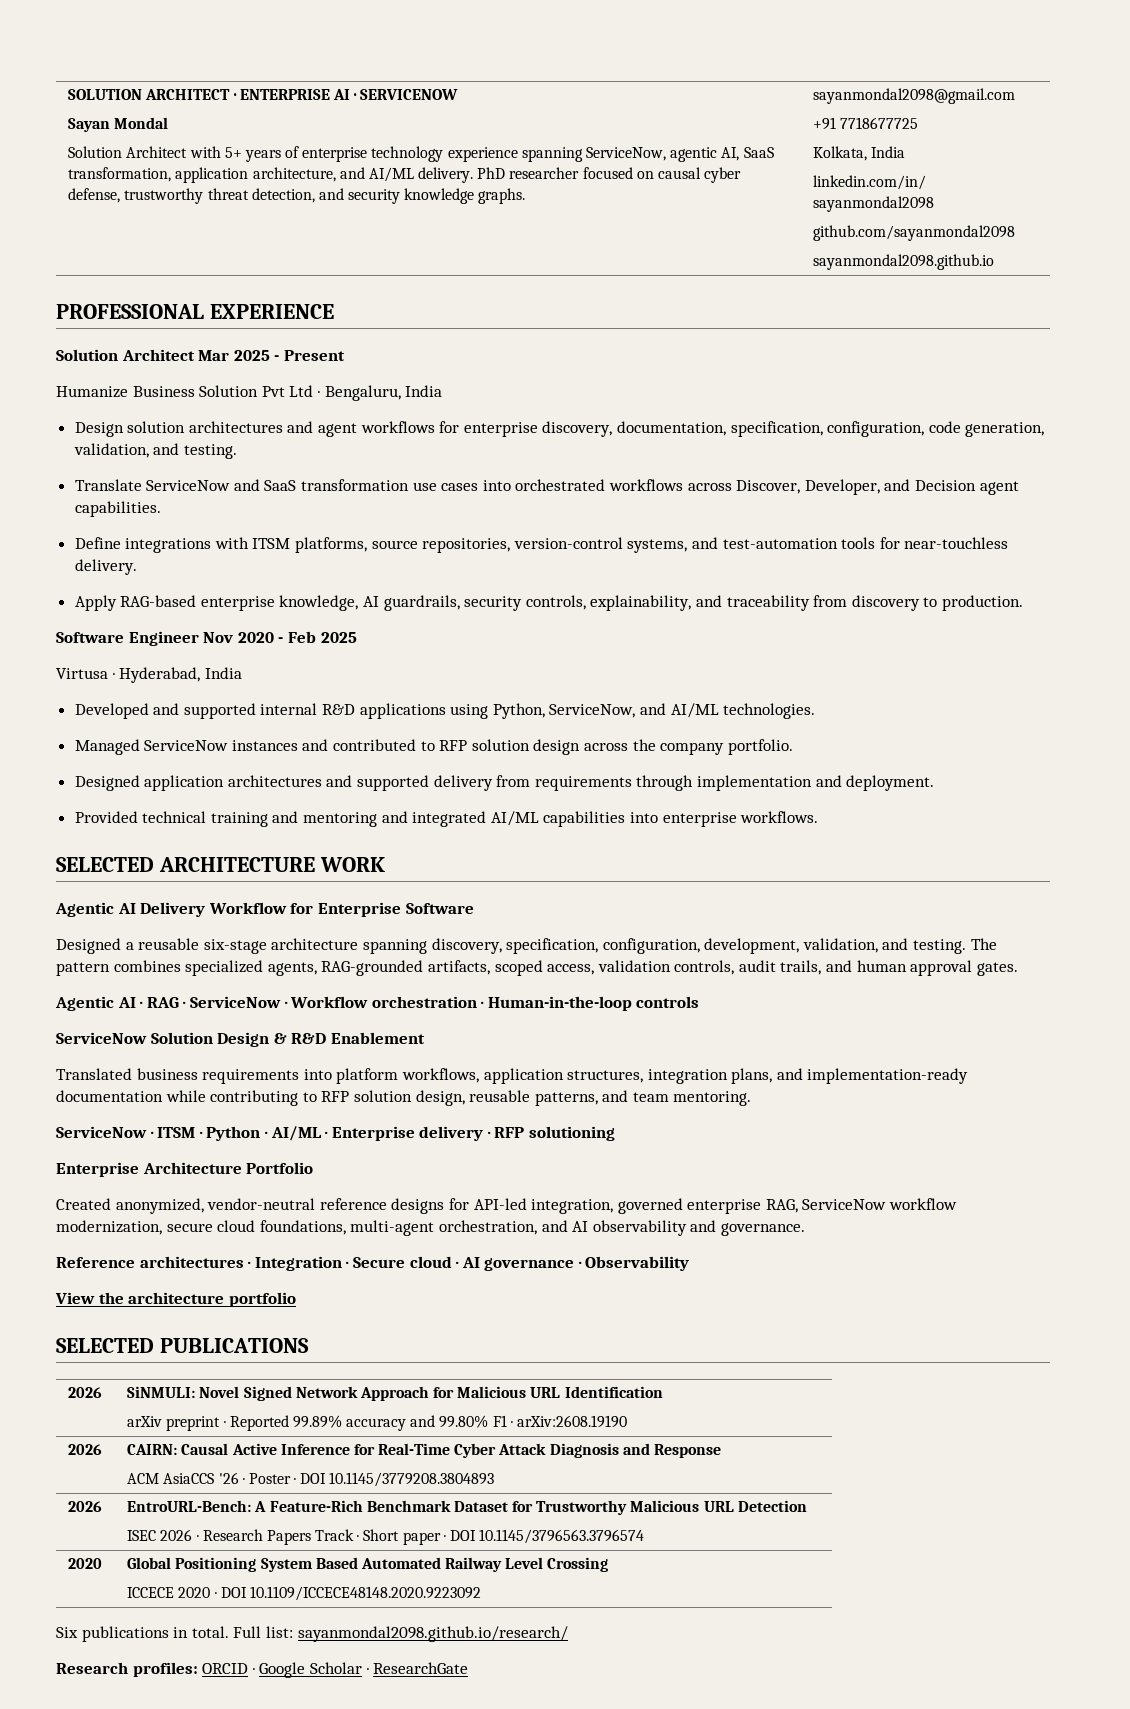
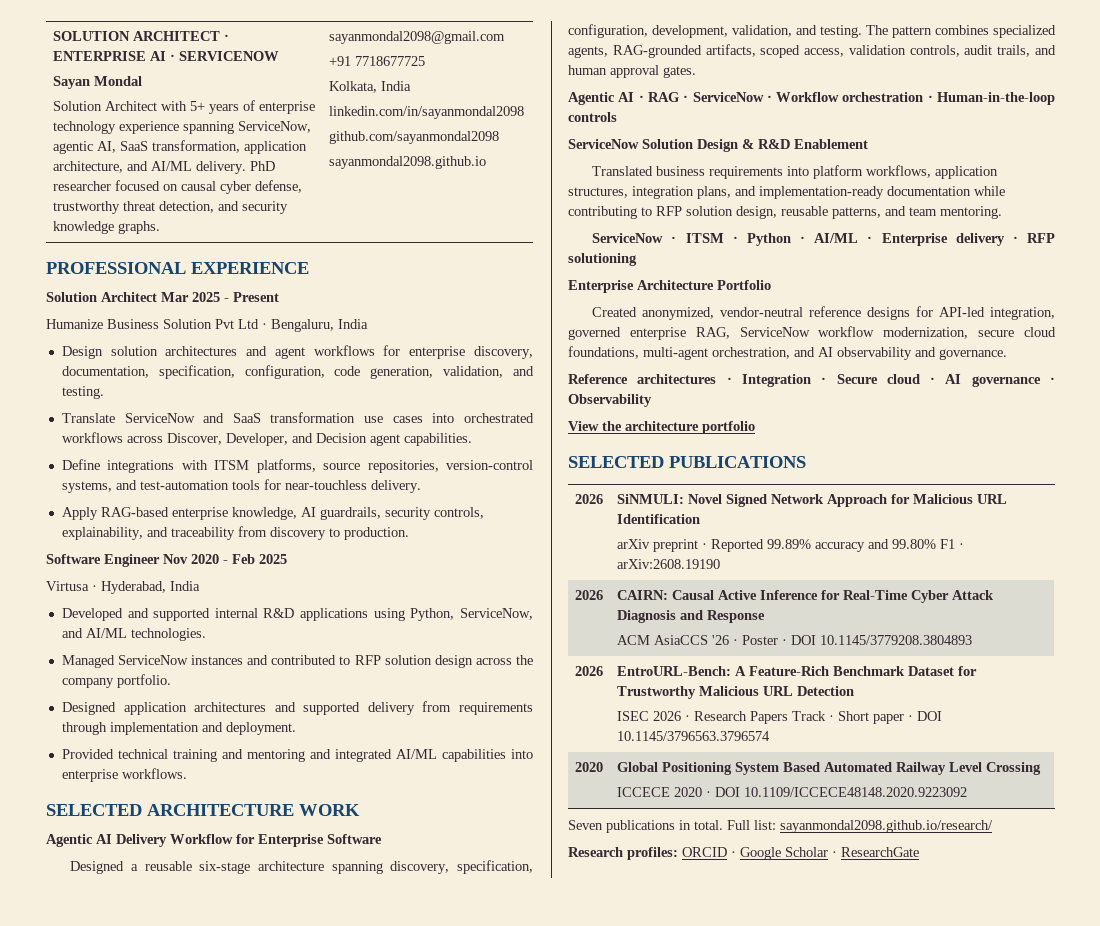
[56,1627,78,1638] Six -> [568,820,603,830] Seven

